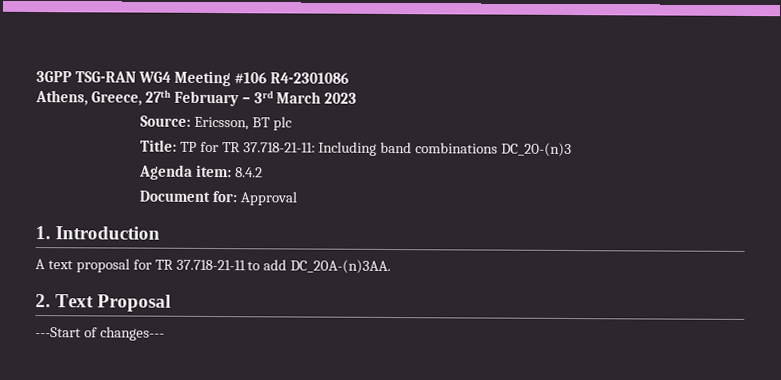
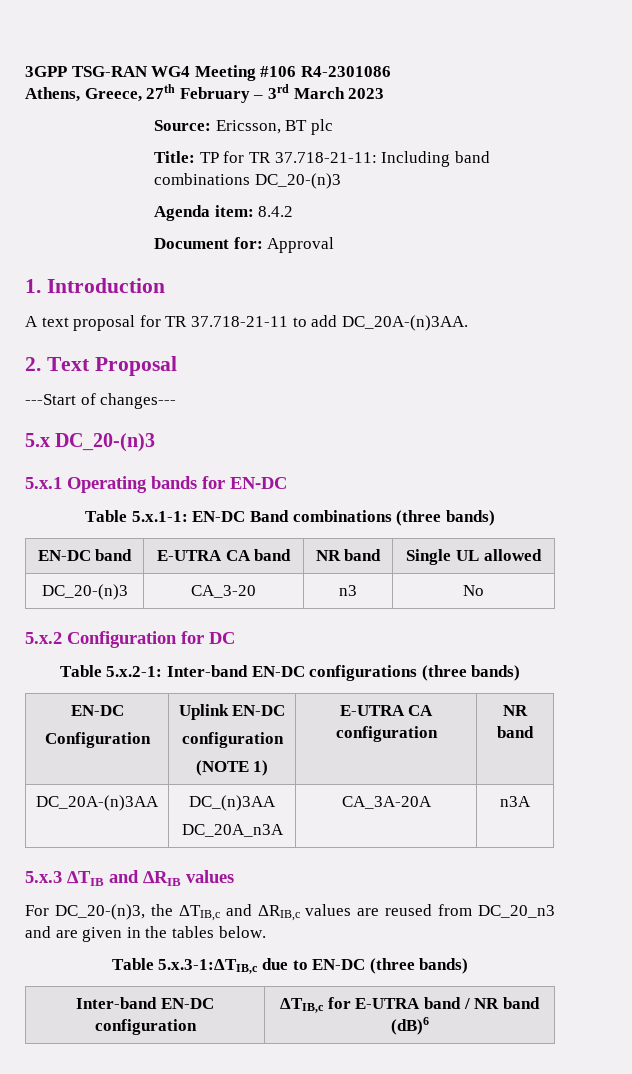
(165, 333) none -> [25,433,156,452] [25,476,287,493] [85,510,495,526] [37,549,133,561] [156,549,292,561] [315,549,382,561] [406,549,542,565] [41,584,128,600] [191,585,256,598] [339,585,357,596] [463,585,484,596] [25,631,235,648] [59,665,521,681] [70,705,124,716] [44,732,151,748] [178,704,286,720] [181,732,284,748] [195,760,269,776] [339,705,434,716] [335,726,438,742] [503,705,528,716] [497,726,534,738] [36,795,159,811] [189,795,276,811] [181,824,284,837] [341,796,432,809] [500,796,531,807] [25,870,234,886] [25,904,555,921] [25,926,266,942] [111,958,469,974] [76,997,214,1009] [94,1019,197,1035] [280,997,540,1013] [390,1017,429,1035] // 5.x DC_20-(n)3 // 5.x.1 Operating bands for EN-DC // Table 5.x.1-1: EN-DC Band combinations (three bands) // EN-DC band | E-UTRA CA band | NR band | Single UL allowed // DC_20-(n)3 | CA_3-20 | n3 | No // 5.x.2 Configuration for DC // Table 5.x.2-1: Inter-band EN-DC configurations (three bands) // EN-DC // Configuration | Uplink EN-DC // configuration // (NOTE 1) | E-UTRA CA configuration | NR band // DC_20A-(n)3AA | DC_(n)3AA // DC_20A_n3A | CA_3A-20A | n3A // 5.x.3 ∆TIB and ∆RIB values // For DC_20-(n)3, the ΔTIB,c and ΔRIB,c values are reused from DC_20_n3 and are given in the tables below. // Table 5.x.3-1:ΔTIB,c due to EN-DC (three bands) // Inter-band EN-DC configuration | ΔTIB,c for E-UTRA band / NR band (dB)6

